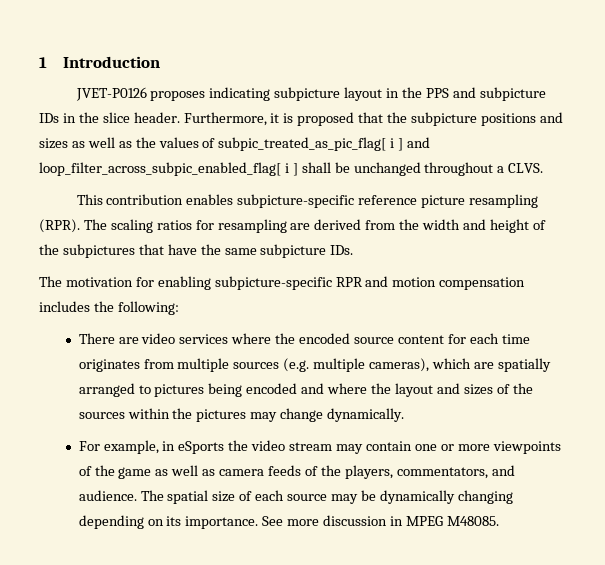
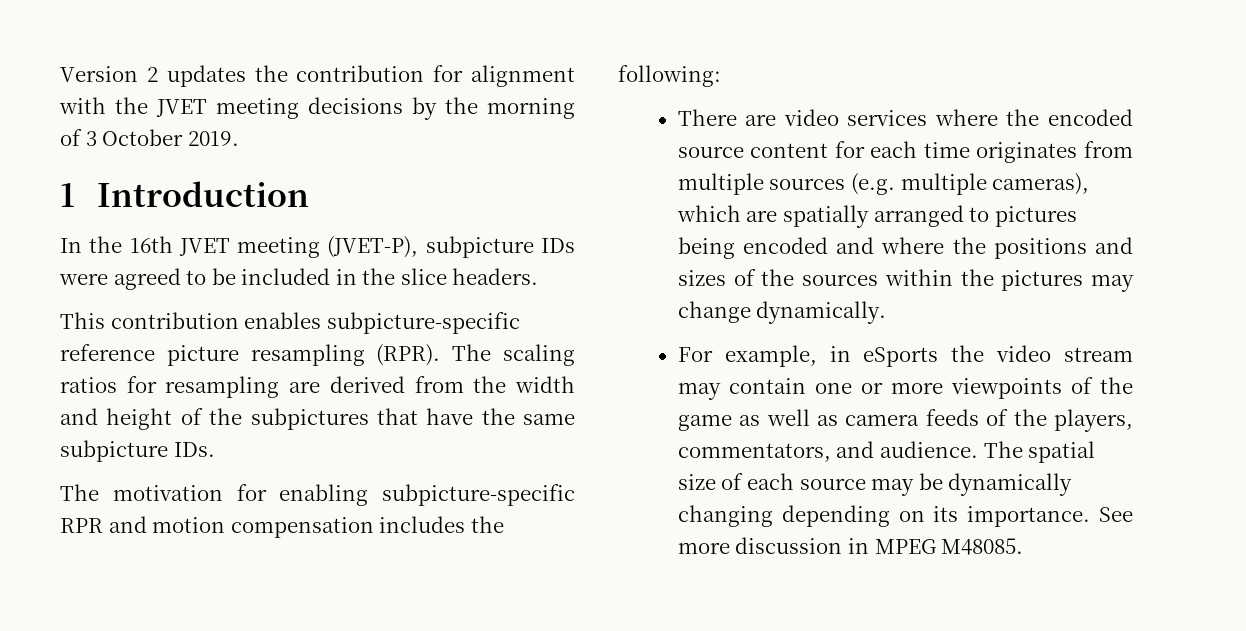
[39,56,160,68] [75,87,546,101] [39,112,563,126] [39,137,431,151] [39,162,544,176] 1 Introduction // JVET-P0126 proposes indicating subpicture layout in the PPS and subpicture IDs in the slice header. Furthermore, it is proposed that the subpicture positions and sizes as well as the values of subpic_treated_as_pic_flag[ i ] and loop_filter_across_subpic_enabled_flag[ i ] shall be unchanged throughout a CLVS. -> [60,65,575,87] [59,97,575,120] [60,129,239,146] [60,181,310,207] [60,236,575,258] [59,268,539,290] Version 2 updates the contribution for alignment with the JVET meeting decisions by the morning of 3 October 2019. // 1 Introduction // In the 16th JVET meeting (JVET-P), subpicture IDs were agreed to be included in the slice headers.
[394,383,433,397] layout -> [993,238,1087,259] positions

